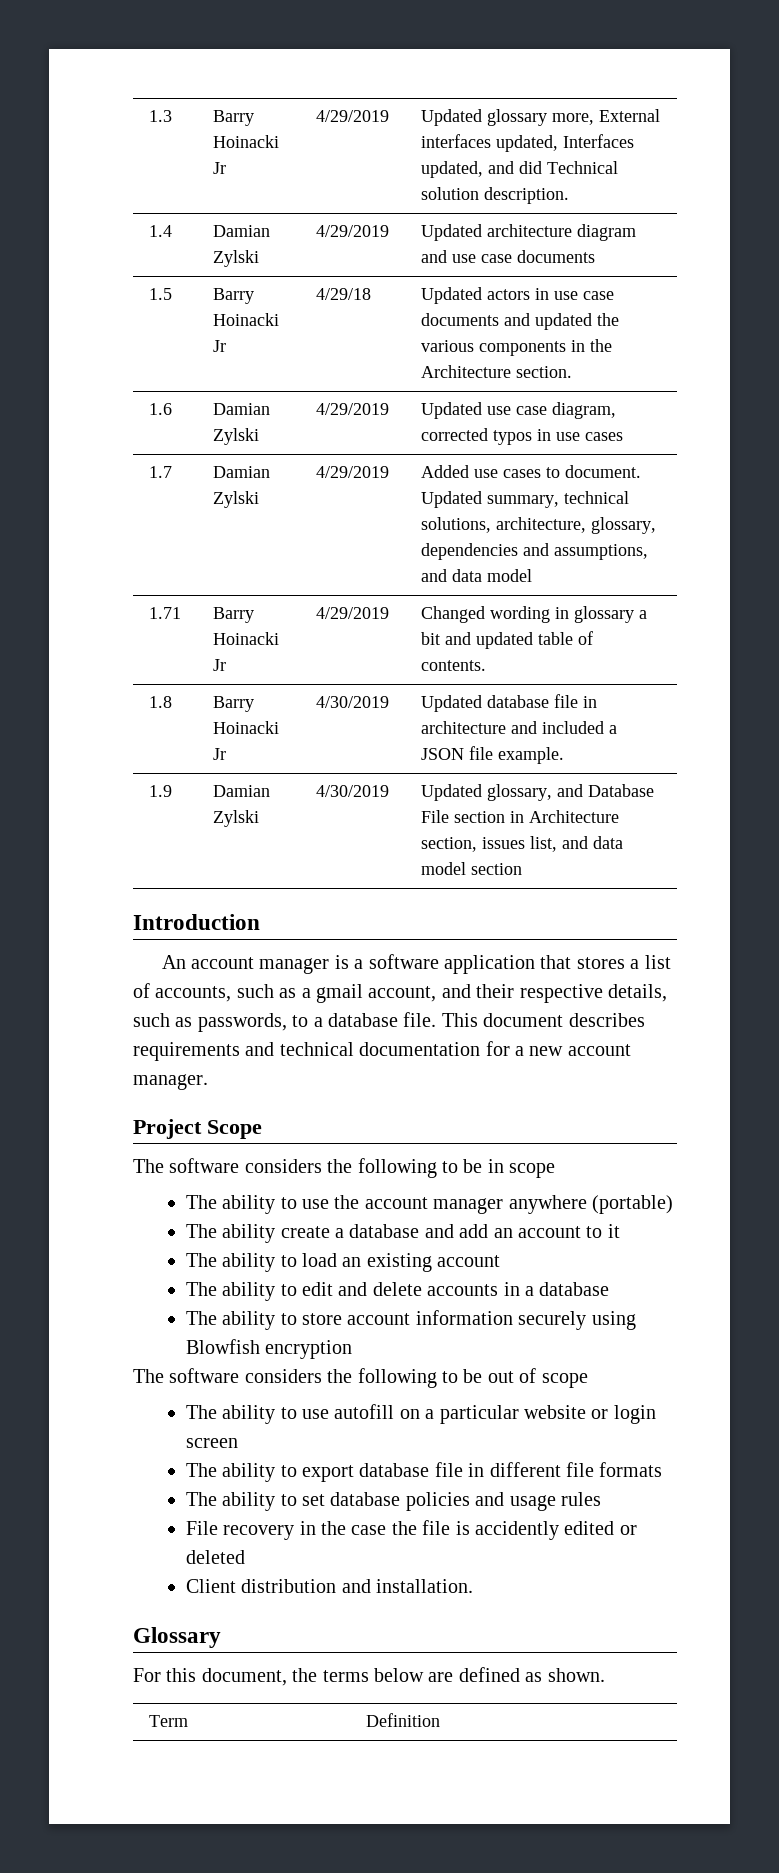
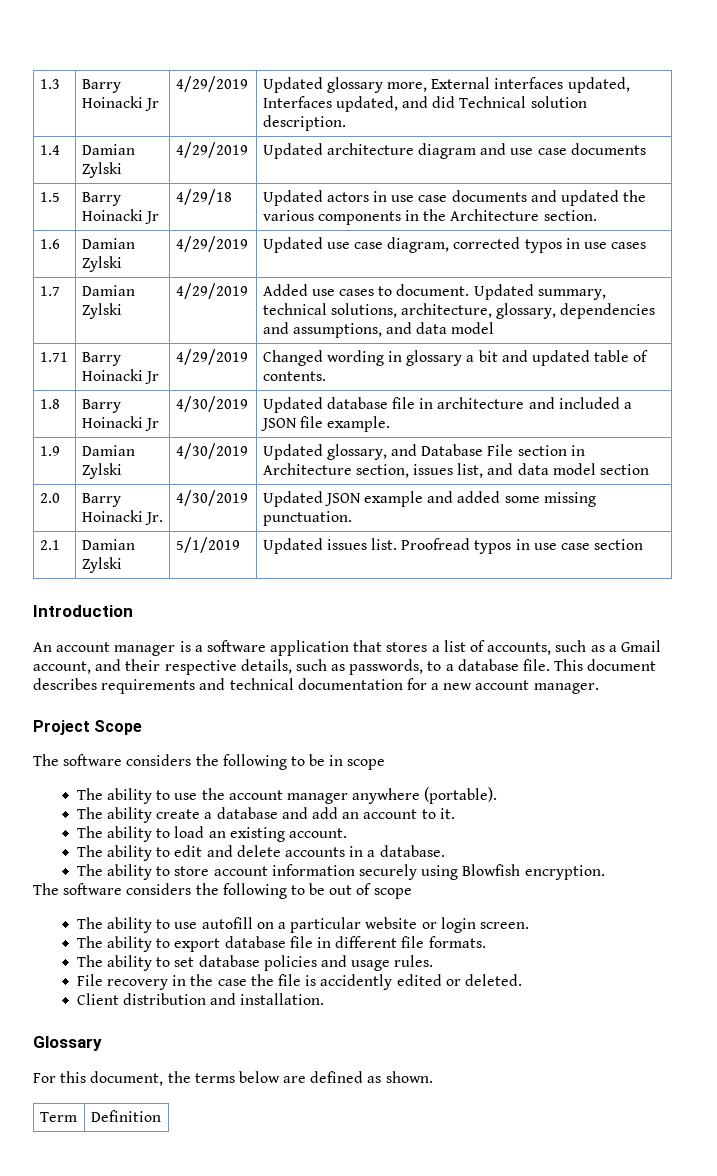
(522, 869) none -> [39,493,60,503] [81,493,121,507] [81,510,163,525] [175,490,248,506] [262,491,596,507] [262,511,352,526] [39,540,60,550] [81,539,135,550] [81,557,122,573] [175,537,240,553] [262,538,644,554] // 2.0 | Barry Hoinacki Jr. | 4/30/2019 | Updated JSON example and added some missing punctuation. // 2.1 | Damian Zylski | 5/1/2019 | Updated issues list. Proofread typos in use case section
[316,984,363,1003] gmail -> [620,640,661,652] Gmail
[591,1195,673,1214] (portable) -> [424,787,498,804] (portable).
[607,1224,620,1238] it -> [439,808,455,819] it.
[437,1255,501,1267] account -> [288,828,347,838] account.
[539,1282,610,1296] database -> [379,845,445,857] database.
[265,1340,353,1359] encryption -> [524,865,605,880] encryption.
[185,1438,238,1448] screen -> [479,922,529,929] screen.
[599,1462,663,1477] formats -> [428,936,486,948] formats.
[560,1492,601,1506] rules -> [394,955,434,967] rules.
[185,1550,245,1564] deleted -> [464,974,522,986] deleted.

